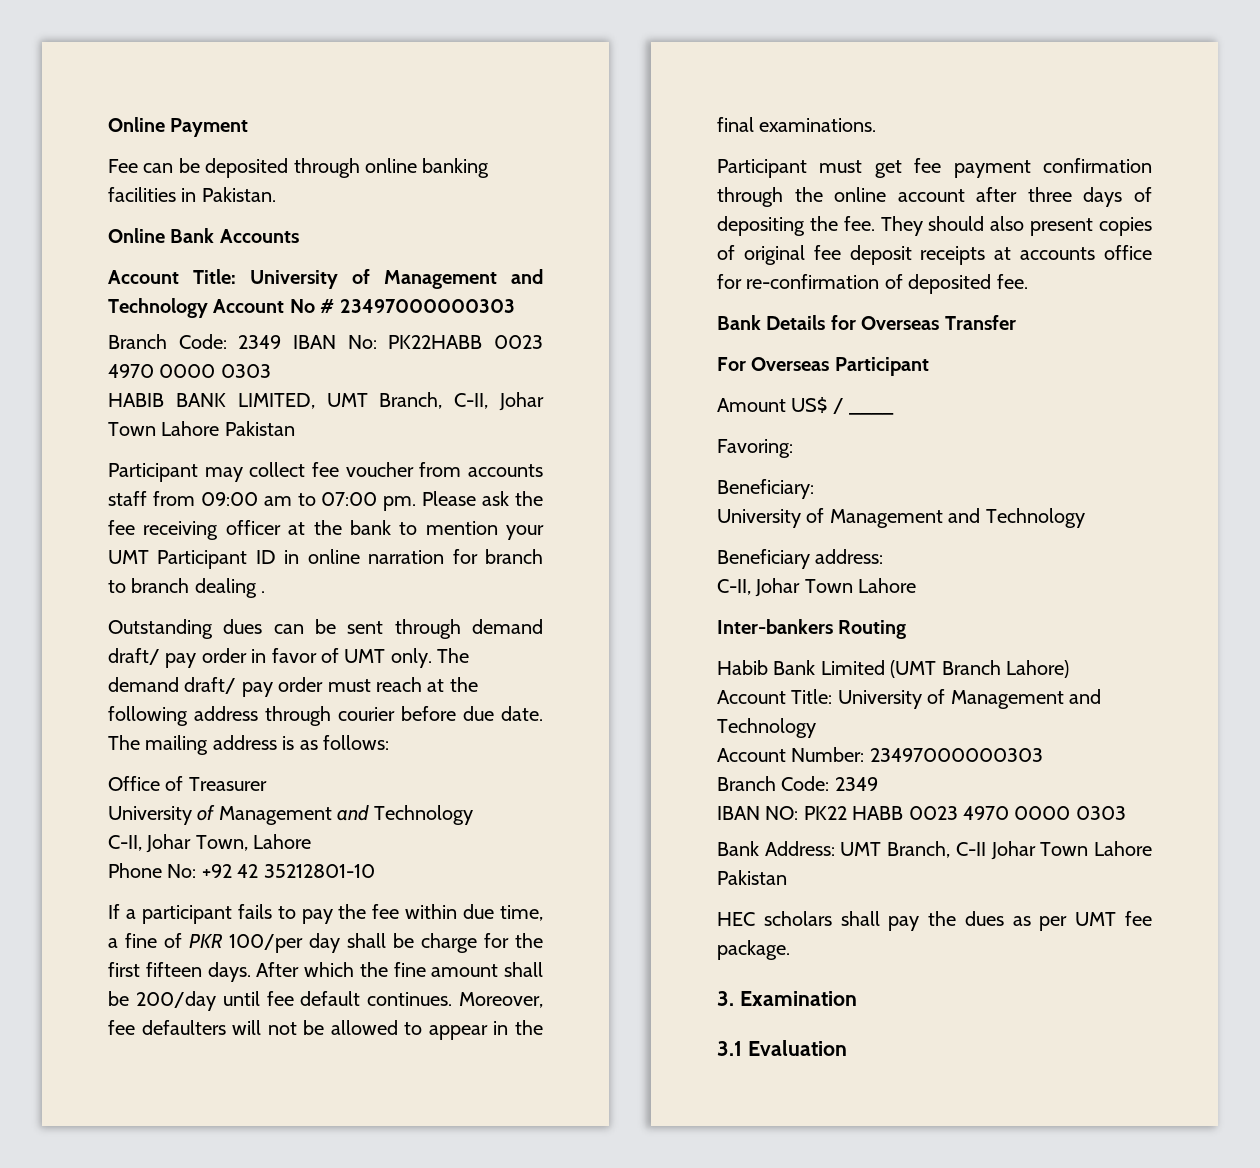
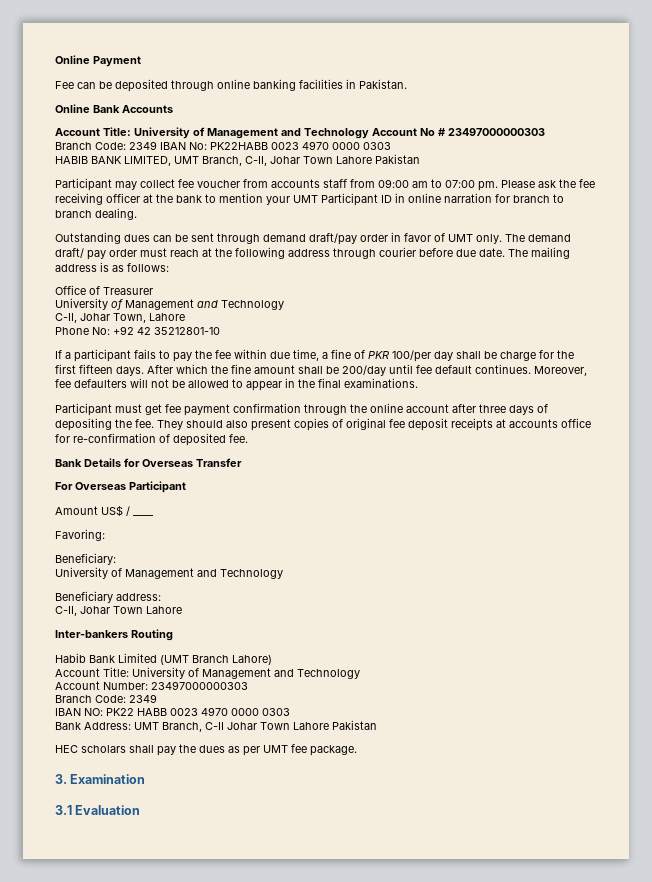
[194,578,266,598] dealing . -> [95,208,137,220] dealing.
[108,648,197,668] draft/ pay -> [309,233,357,245] draft/pay

